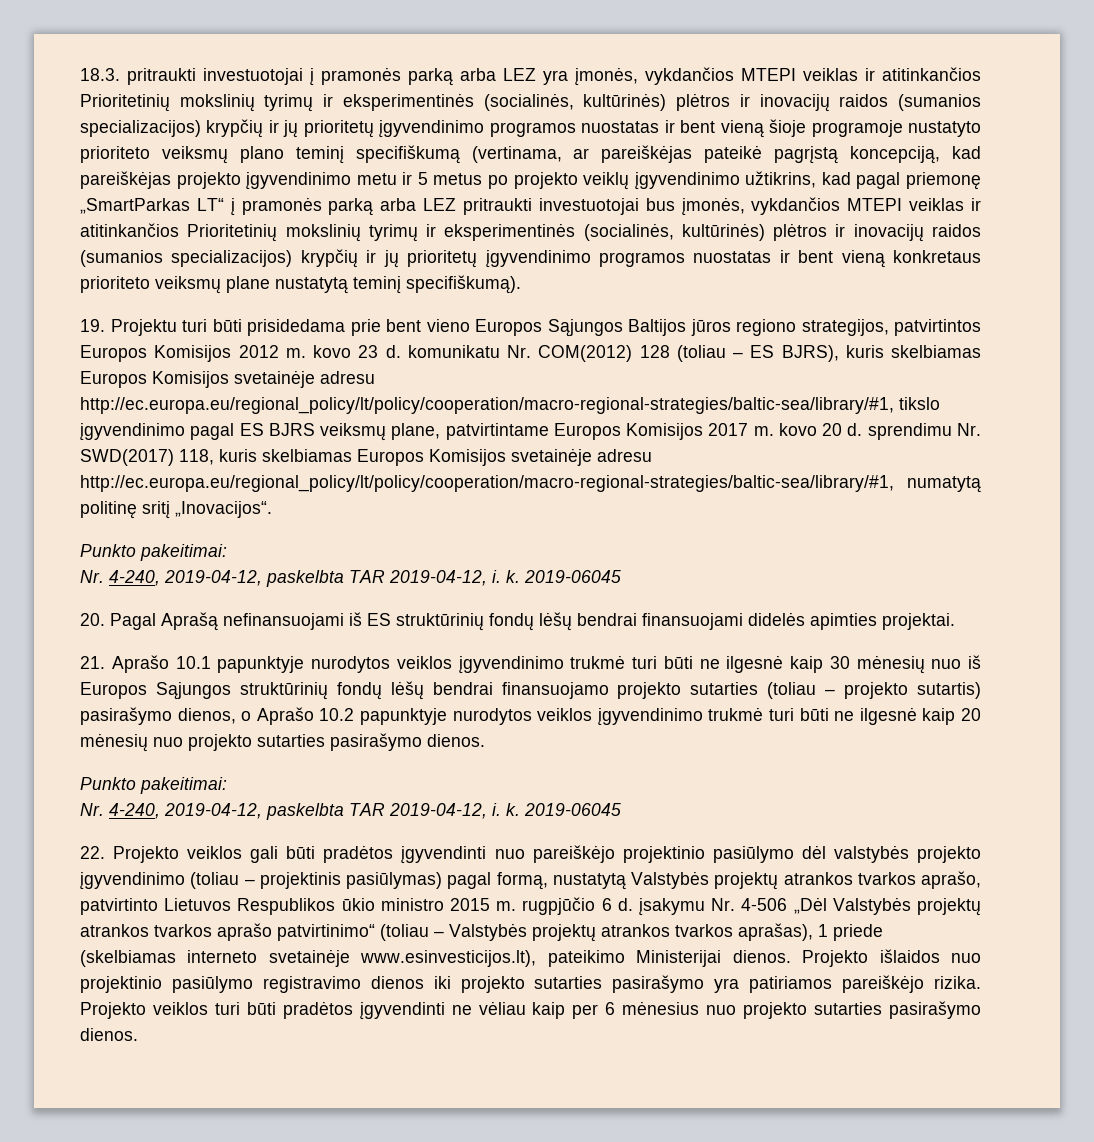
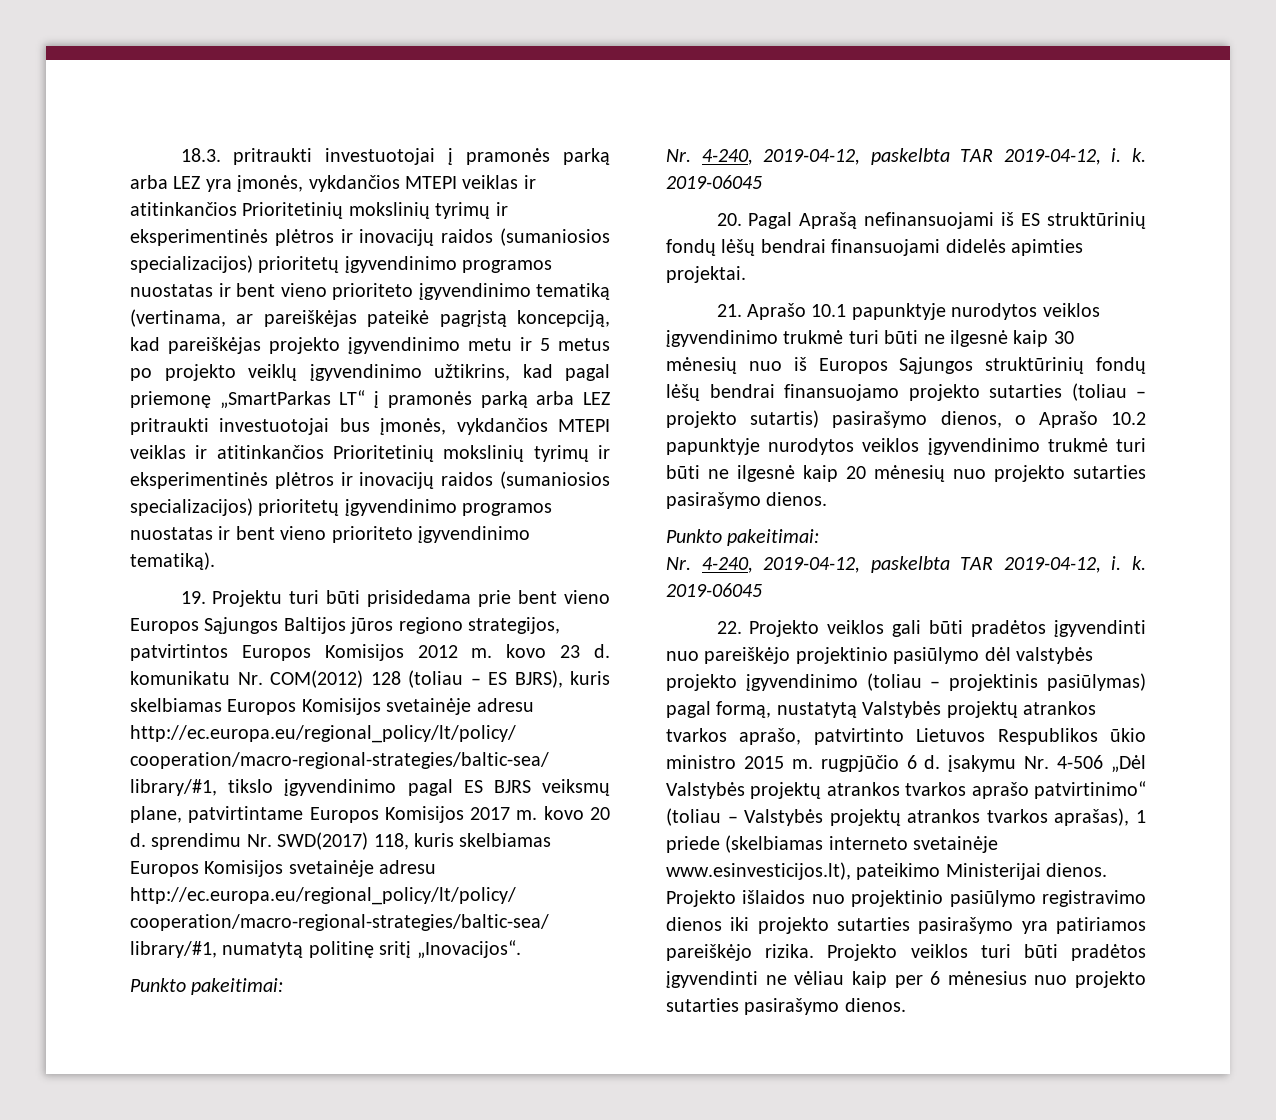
[483,93,982,112] [80,119,981,138] [80,145,460,164] (socialinės, kultūrinės) plėtros ir inovacijų raidos (sumanios specializacijos) krypčių ir jų prioritetų įgyvendinimo programos nuostatas ir bent vieną šioje programoje nustatyto prioriteto veiksmų plano teminį specifiškumą -> [274,228,610,246] [130,255,553,273] [130,283,610,300] plėtros ir inovacijų raidos (sumaniosios specializacijos) prioritetų įgyvendinimo programos nuostatas ir bent vieno prioriteto įgyvendinimo tematiką
[583,223,981,242] [80,249,981,268] [80,275,521,294] (socialinės, kultūrinės) plėtros ir inovacijų raidos (sumanios specializacijos) krypčių ir jų prioritetų įgyvendinimo programos nuostatas ir bent vieną konkretaus prioriteto veiksmų plane nustatytą teminį specifiškumą). -> [274,471,610,489] [130,498,553,516] [130,526,530,543] [130,552,215,570] plėtros ir inovacijų raidos (sumaniosios specializacijos) prioritetų įgyvendinimo programos nuostatas ir bent vieno prioriteto įgyvendinimo tematiką).

